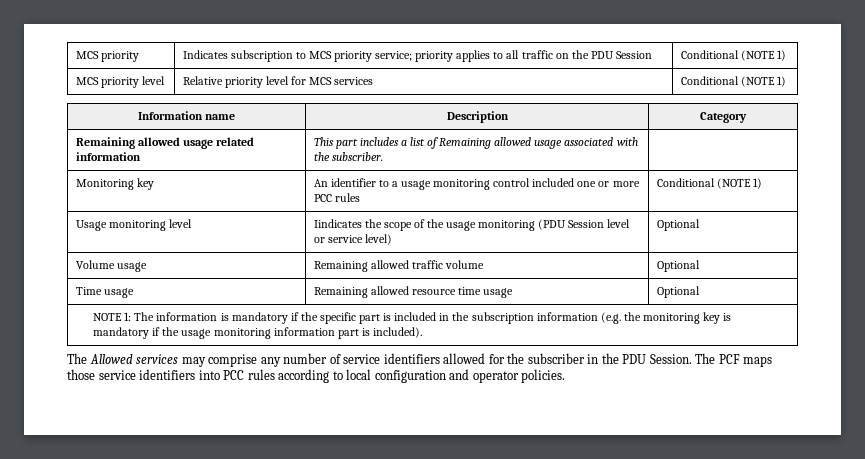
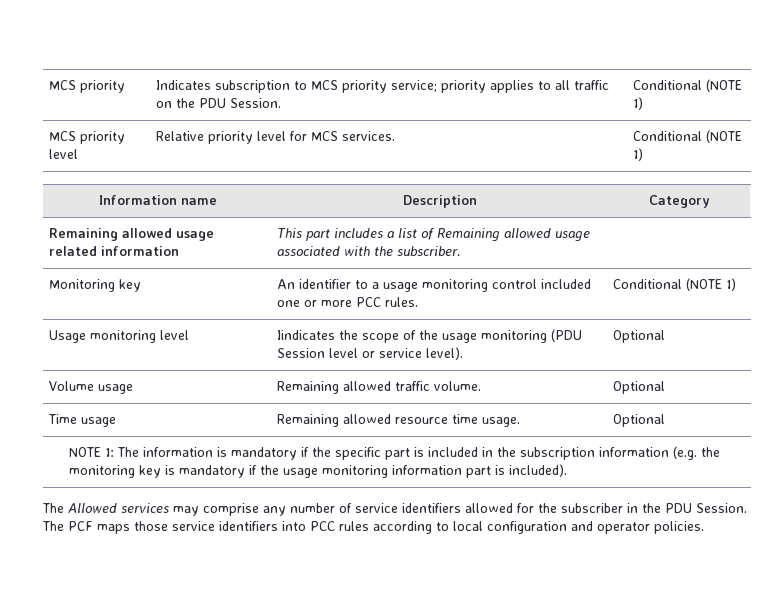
[615,51,652,59] Session -> [230,98,282,108] Session.
[334,77,374,85] services -> [342,131,396,141] services.
[334,193,360,202] rules -> [385,297,419,307] rules.
[364,234,392,245] level) -> [426,347,464,360] level).
[444,260,484,269] volume -> [434,381,482,391] volume.
[482,288,513,298] usage -> [482,417,521,427] usage.

